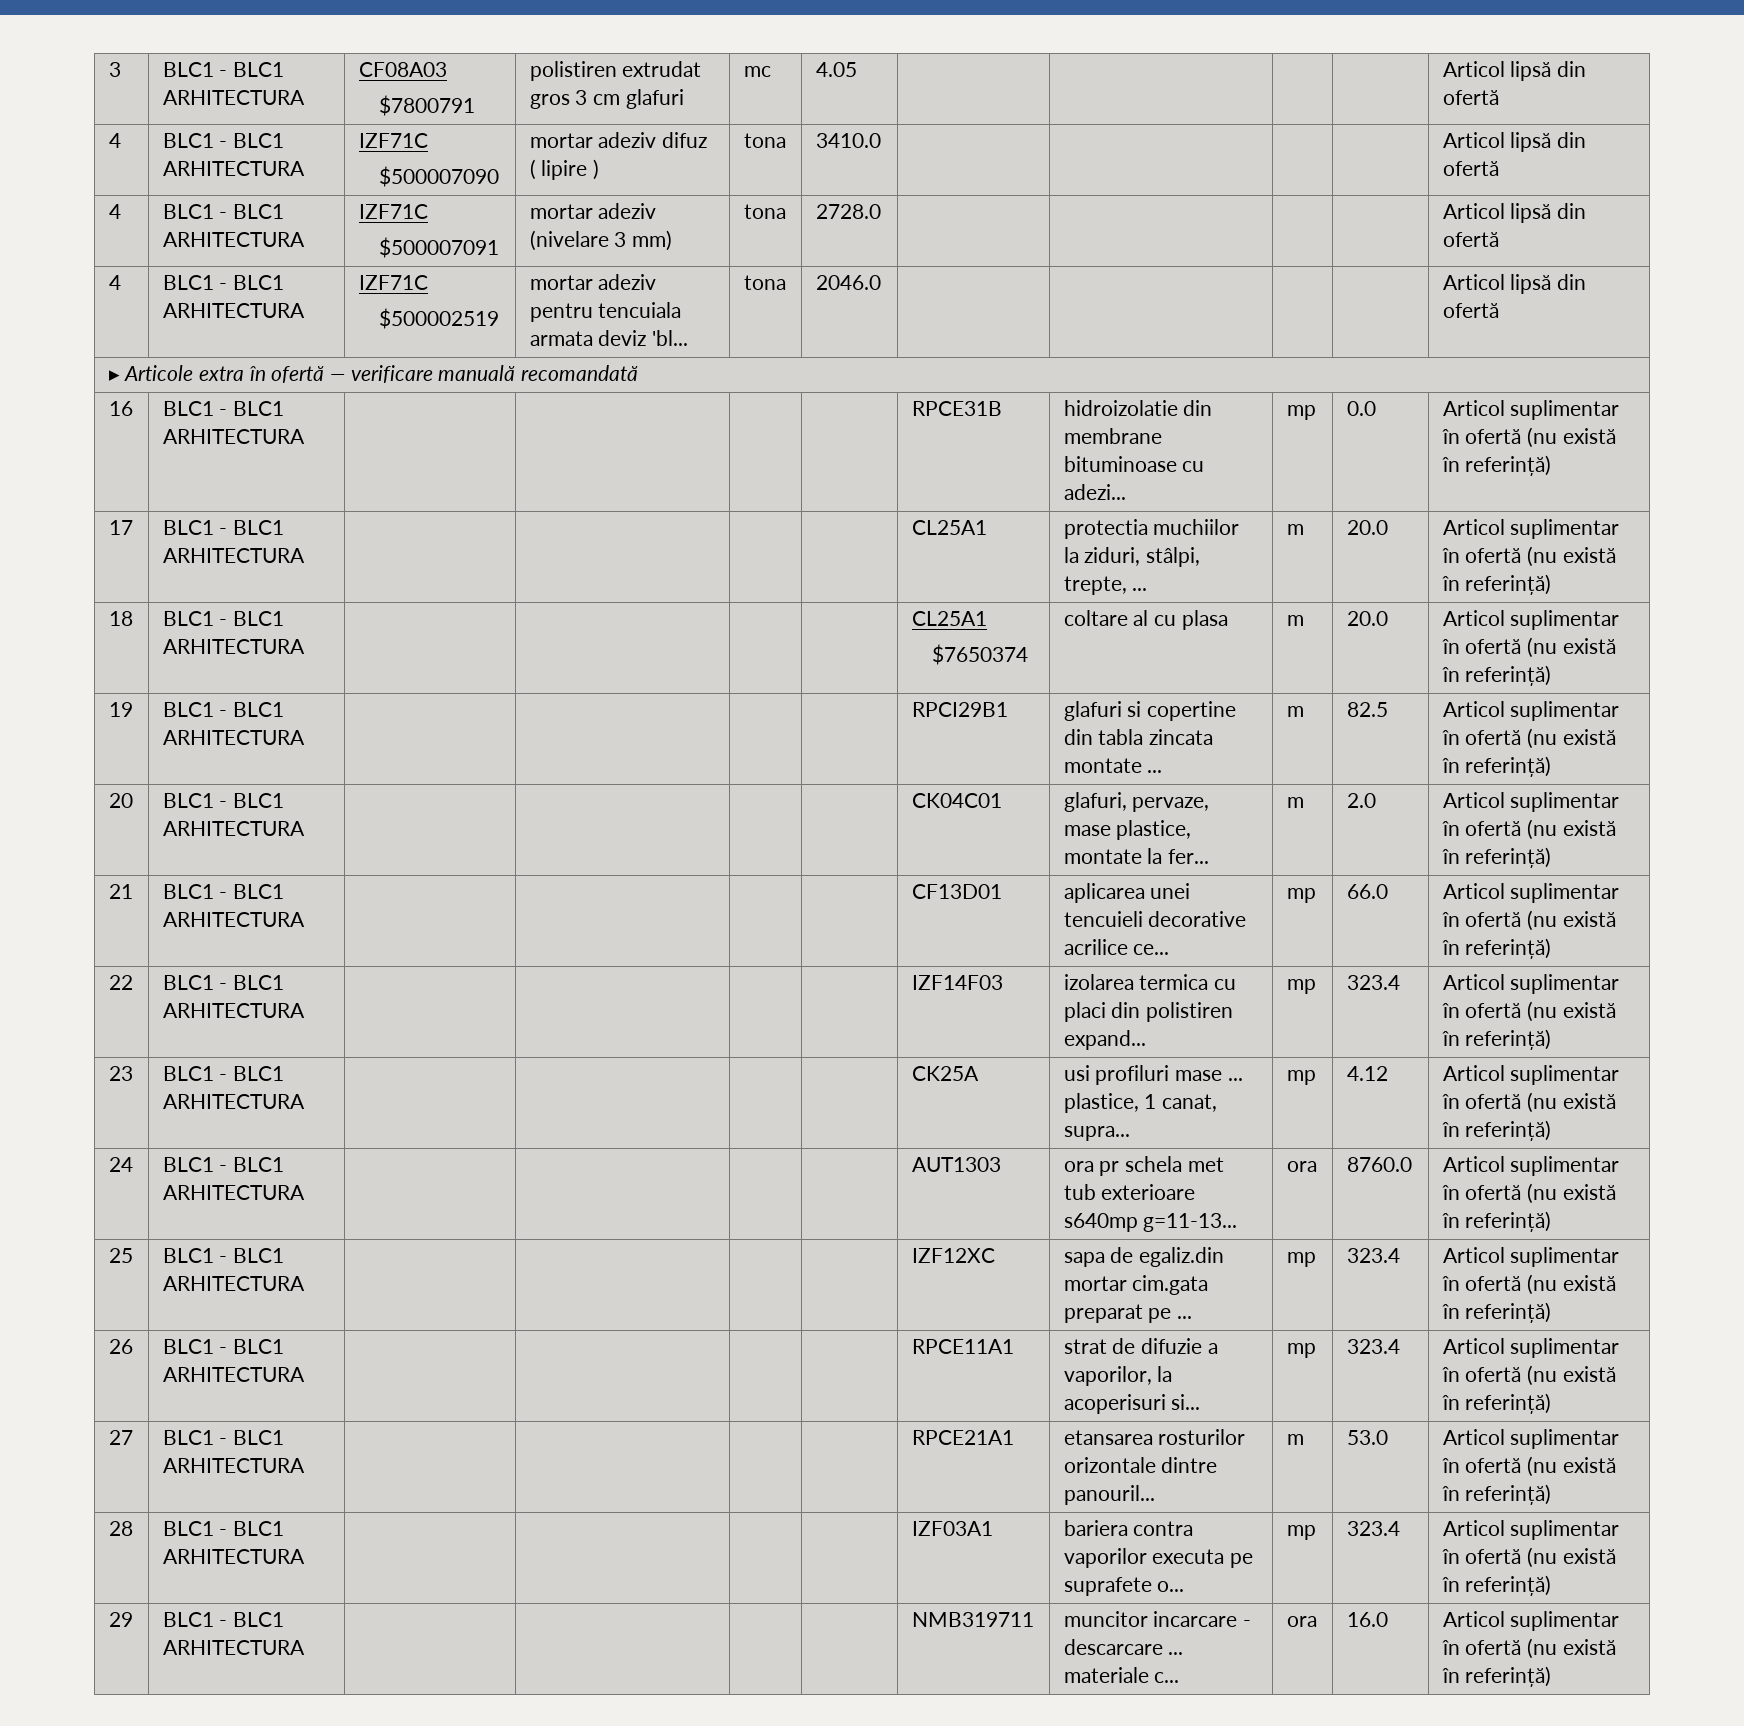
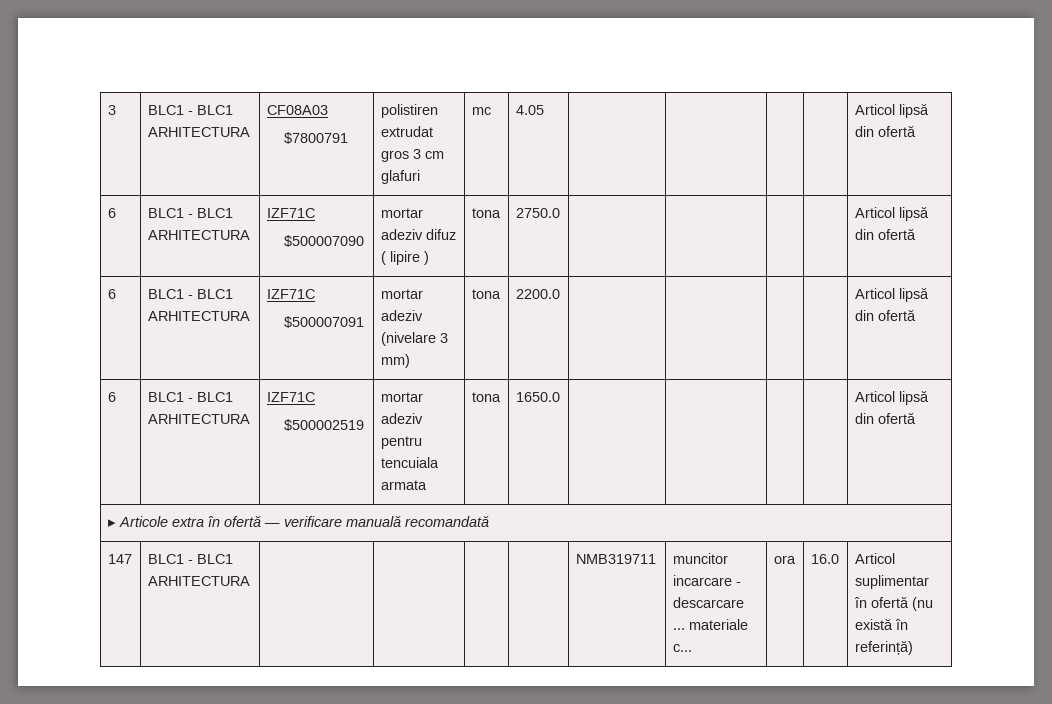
[108,133,121,148] 4 -> [107,208,116,218] 6
[815,133,881,148] [1442,132,1587,152] [1442,161,1499,176] [108,204,121,219] 3410.0 | | | | | Articol lipsă din ofertă // 4 -> [515,208,560,218] [854,206,929,221] [854,228,916,240] [107,289,116,299] 2750.0 | | | | | Articol lipsă din ofertă // 6
[815,204,881,219] [1442,203,1587,223] [1442,232,1499,247] [108,275,121,290] 2728.0 | | | | | Articol lipsă din ofertă // 4 -> [515,289,560,299] [854,287,929,302] [854,309,916,321] [107,392,116,402] 2200.0 | | | | | Articol lipsă din ofertă // 6
[598,330,689,346] [743,275,786,290] [815,275,881,290] deviz 'bl... | tona | 2046.0 -> [471,392,501,402] [515,392,560,402] | tona | 1650.0
[108,401,133,416] [162,401,285,416] [162,429,305,444] [911,401,1002,416] [1063,400,1213,416] [1063,428,1162,444] [1063,456,1205,472] [1063,484,1126,500] [1286,405,1316,420] [1346,401,1376,416] [1442,400,1620,420] [1441,427,1616,448] [1441,455,1552,476] [108,520,133,535] [162,520,285,535] [162,548,305,563] [911,520,987,535] [1063,519,1240,539] [1063,547,1201,567] [1063,576,1148,595] [1286,524,1304,535] [1346,520,1388,535] [1442,519,1620,539] [1441,546,1616,567] [1441,574,1552,595] [108,611,133,626] [162,611,285,626] [162,639,305,654] [911,611,987,626] [931,644,1028,665] [1063,610,1228,630] [1286,615,1304,626] [1346,611,1388,626] [1442,610,1620,630] [1441,637,1616,658] [1441,665,1552,686] [108,702,133,717] [162,702,285,717] [162,730,305,745] [911,702,1008,717] [1063,701,1237,721] [1063,729,1214,745] [1063,758,1163,773] [1286,706,1304,717] [1346,702,1388,717] [1442,701,1620,721] [1441,728,1616,749] [1441,756,1552,777] [108,793,133,808] [162,793,285,808] [162,821,305,836] [911,793,1002,808] [1063,792,1210,812] [1063,820,1192,840] [1063,848,1210,864] [1286,797,1304,808] [1346,793,1376,808] [1442,792,1620,812] [1441,819,1616,840] [1441,847,1552,868] [108,884,133,899] [162,884,285,899] [162,912,305,927] [911,884,1002,899] [1063,883,1191,903] [1063,911,1247,927] [1063,939,1170,955] [1286,888,1316,903] [1346,884,1388,899] [1442,883,1620,903] [1441,910,1616,931] [1441,938,1552,959] [108,975,133,990] [162,975,285,990] [162,1003,305,1018] [911,975,1003,990] [1063,974,1237,990] [1063,1002,1234,1022] [1063,1030,1146,1050] [1286,979,1316,994] [1346,975,1400,990] [1442,974,1620,994] [1441,1001,1616,1022] [1441,1029,1552,1050] [108,1066,133,1081] [162,1066,285,1081] [162,1094,305,1109] [911,1066,979,1081] [1063,1065,1243,1085] [1063,1093,1218,1113] [1063,1126,1130,1141] [1286,1070,1316,1085] [1346,1066,1388,1081] [1442,1065,1620,1085] [1441,1092,1616,1113] [1441,1120,1552,1141] [108,1157,133,1172] [162,1157,285,1172] [162,1185,305,1200] [911,1157,1001,1172] [1063,1156,1224,1176] [1063,1184,1196,1200] [1063,1213,1238,1232] [1286,1161,1317,1172] [1346,1157,1412,1172] [1442,1156,1620,1176] [1441,1183,1616,1204] [1441,1211,1552,1232] [108,1248,133,1263] [162,1248,285,1263] [162,1276,305,1291] [911,1248,995,1263] [1063,1247,1225,1267] [1063,1275,1209,1295] [1063,1304,1193,1323] [1286,1252,1316,1267] [1346,1248,1400,1263] [1442,1247,1620,1267] [1441,1274,1616,1295] [1441,1302,1552,1323] [108,1339,133,1354] [162,1339,285,1354] [162,1367,305,1382] [911,1339,1014,1354] [1063,1338,1218,1354] [1063,1366,1173,1386] [1063,1394,1201,1414] [1286,1343,1316,1358] [1346,1339,1400,1354] [1442,1338,1620,1358] [1441,1365,1616,1386] [1441,1393,1552,1414] [108,1430,133,1445] [162,1430,285,1445] [162,1458,305,1473] [911,1430,1014,1445] [1063,1429,1246,1445] [1063,1457,1218,1473] [1063,1485,1155,1505] [1286,1434,1304,1445] [1346,1430,1388,1445] [1442,1429,1620,1449] [1441,1456,1616,1477] [1441,1484,1552,1505] [108,1521,133,1536] [162,1521,285,1536] [162,1549,305,1564] [911,1521,993,1536] [1063,1520,1194,1536] [1063,1548,1254,1568] [1063,1577,1185,1596] [1286,1525,1316,1540] [1346,1521,1400,1536] [1442,1520,1620,1540] [1441,1547,1616,1568] [1441,1575,1552,1596] [108,1612,133,1627] 16 | BLC1 - BLC1 ARHITECTURA | | | | | RPCE31B | hidroizolatie din membrane bituminoase cu adezi... | mp | 0.0 | Articol suplimentar în ofertă (nu există în referință) // 17 | BLC1 - BLC1 ARHITECTURA | | | | | CL25A1 | protectia muchiilor la ziduri, stâlpi, trepte, ... | m | 20.0 | Articol suplimentar în ofertă (nu există în referință) // 18 | BLC1 - BLC1 ARHITECTURA | | | | | CL25A1 // $7650374 | coltare al cu plasa | m | 20.0 | Articol suplimentar în ofertă (nu există în referință) // 19 | BLC1 - BLC1 ARHITECTURA | | | | | RPCI29B1 | glafuri si copertine din tabla zincata montate ... | m | 82.5 | Articol suplimentar în ofertă (nu există în referință) // 20 | BLC1 - BLC1 ARHITECTURA | | | | | CK04C01 | glafuri, pervaze, mase plastice, montate la fer... | m | 2.0 | Articol suplimentar în ofertă (nu există în referință) // 21 | BLC1 - BLC1 ARHITECTURA | | | | | CF13D01 | aplicarea unei tencuieli decorative acrilice ce... | mp | 66.0 | Articol suplimentar în ofertă (nu există în referință) // 22 | BLC1 - BLC1 ARHITECTURA | | | | | IZF14F03 | izolarea termica cu placi din polistiren expand... | mp | 323.4 | Articol suplimentar în ofertă (nu există în referință) // 23 | BLC1 - BLC1 ARHITECTURA | | | | | CK25A | usi profiluri mase ... plastice, 1 canat, supra... | mp | 4.12 | Articol suplimentar în ofertă (nu există în referință) // 24 | BLC1 - BLC1 ARHITECTURA | | | | | AUT1303 | ora pr schela met tub exterioare s640mp g=11-13... | ora | 8760.0 | Articol suplimentar în ofertă (nu există în referință) // 25 | BLC1 - BLC1 ARHITECTURA | | | | | IZF12XC | sapa de egaliz.din mortar cim.gata preparat pe ... | mp | 323.4 | Articol suplimentar în ofertă (nu există în referință) // 26 | BLC1 - BLC1 ARHITECTURA | | | | | RPCE11A1 | strat de difuzie a vaporilor, la acoperisuri si... | mp | 323.4 | Articol suplimentar în ofertă (nu există în referință) // 27 | BLC1 - BLC1 ARHITECTURA | | | | | RPCE21A1 | etansarea rosturilor orizontale dintre panouril... | m | 53.0 | Articol suplimentar în ofertă (nu există în referință) // 28 | BLC1 - BLC1 ARHITECTURA | | | | | IZF03A1 | bariera contra vaporilor executa pe suprafete o... | mp | 323.4 | Articol suplimentar în ofertă (nu există în referință) // 29 -> [107,554,132,564] 147

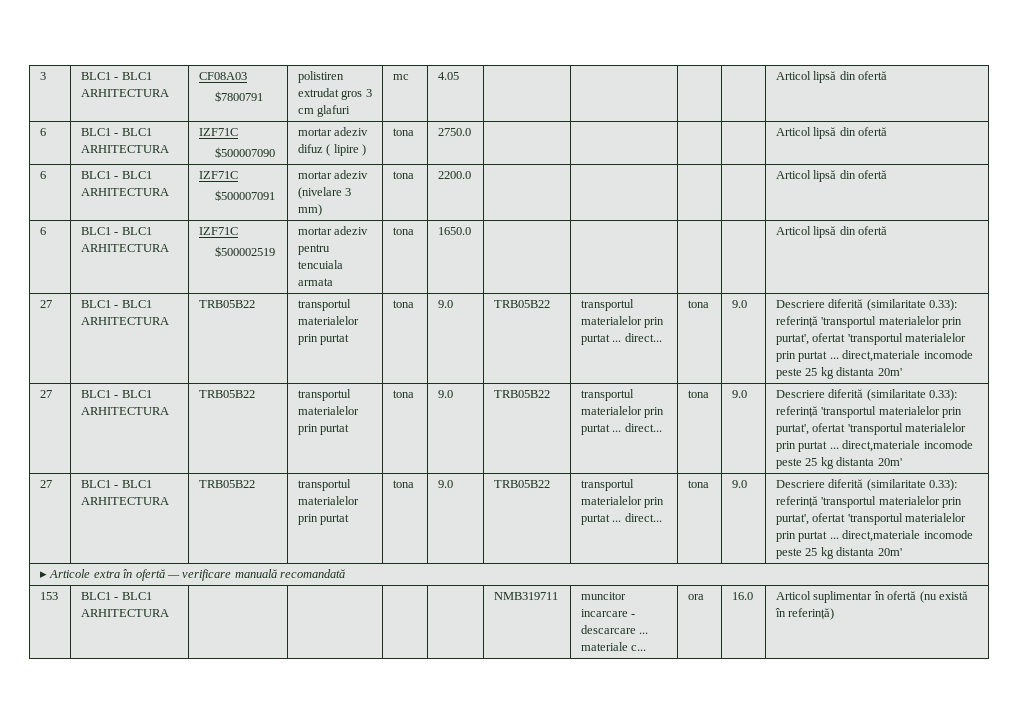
(916, 418) none -> [40,300,53,308] [81,300,152,308] [81,317,170,325] [199,300,256,308] [298,299,352,311] [298,316,360,325] [298,334,350,345] [393,300,415,308] [438,300,454,308] [494,300,551,308] [581,299,635,311] [581,316,665,328] [581,333,662,345] [688,300,710,308] [732,300,748,308] [776,299,958,311] [776,316,963,328] [776,333,967,345] [776,350,973,362] [776,367,902,379] [40,390,53,398] [81,390,152,398] [81,407,170,415] [199,390,256,398] [298,389,352,401] [298,406,360,415] [298,424,350,435] [393,390,415,398] [438,390,454,398] [494,390,551,398] [581,389,635,401] [581,406,665,418] [581,423,662,435] [688,390,710,398] [732,390,748,398] [776,389,958,401] [776,406,963,418] [776,423,967,435] [776,440,973,452] [776,457,902,469] [40,480,53,488] [81,480,152,488] [81,497,170,505] [199,480,256,488] [298,479,352,491] [298,496,360,505] [298,514,350,525] [393,480,415,488] [438,480,454,488] [494,480,551,488] [581,479,635,491] [581,496,665,508] [581,513,662,525] [688,480,710,488] [732,480,748,488] [776,479,958,491] [776,496,963,508] [776,513,967,525] [776,530,973,542] [776,547,902,559] // 27 | BLC1 - BLC1 ARHITECTURA | TRB05B22 | transportul materialelor prin purtat | tona | 9.0 | TRB05B22 | transportul materialelor prin purtat ... direct... | tona | 9.0 | Descriere diferită (similaritate 0.33): referință 'transportul materialelor prin purtat', ofertat 'transportul materialelor prin purtat ... direct,materiale incomode peste 25 kg distanta 20m' // 27 | BLC1 - BLC1 ARHITECTURA | TRB05B22 | transportul materialelor prin purtat | tona | 9.0 | TRB05B22 | transportul materialelor prin purtat ... direct... | tona | 9.0 | Descriere diferită (similaritate 0.33): referință 'transportul materialelor prin purtat', ofertat 'transportul materialelor prin purtat ... direct,materiale incomode peste 25 kg distanta 20m' // 27 | BLC1 - BLC1 ARHITECTURA | TRB05B22 | transportul materialelor prin purtat | tona | 9.0 | TRB05B22 | transportul materialelor prin purtat ... direct... | tona | 9.0 | Descriere diferită (similaritate 0.33): referință 'transportul materialelor prin purtat', ofertat 'transportul materialelor prin purtat ... direct,materiale incomode peste 25 kg distanta 20m'
[107,554,132,564] 147 -> [40,592,59,600] 153

